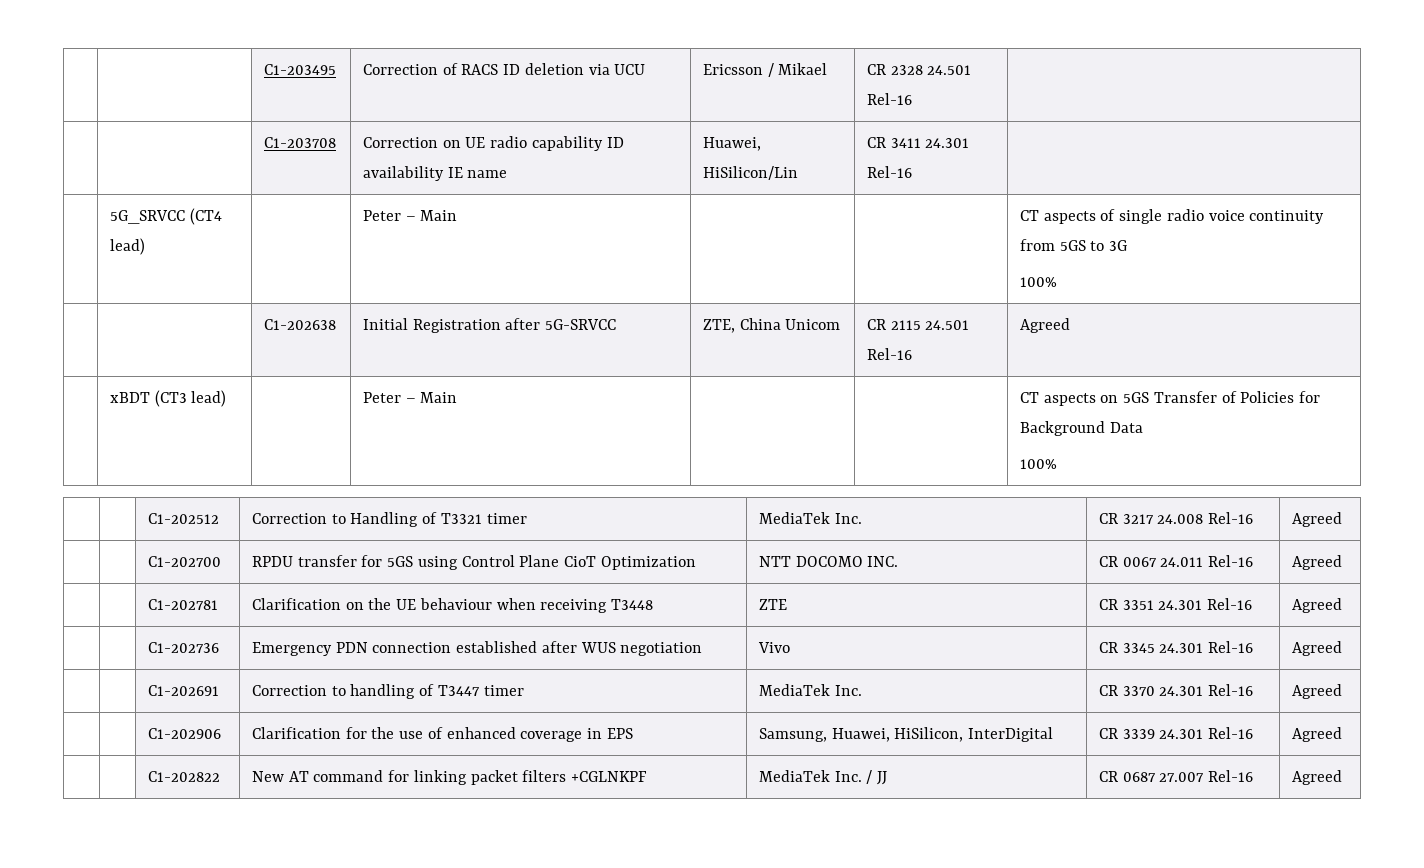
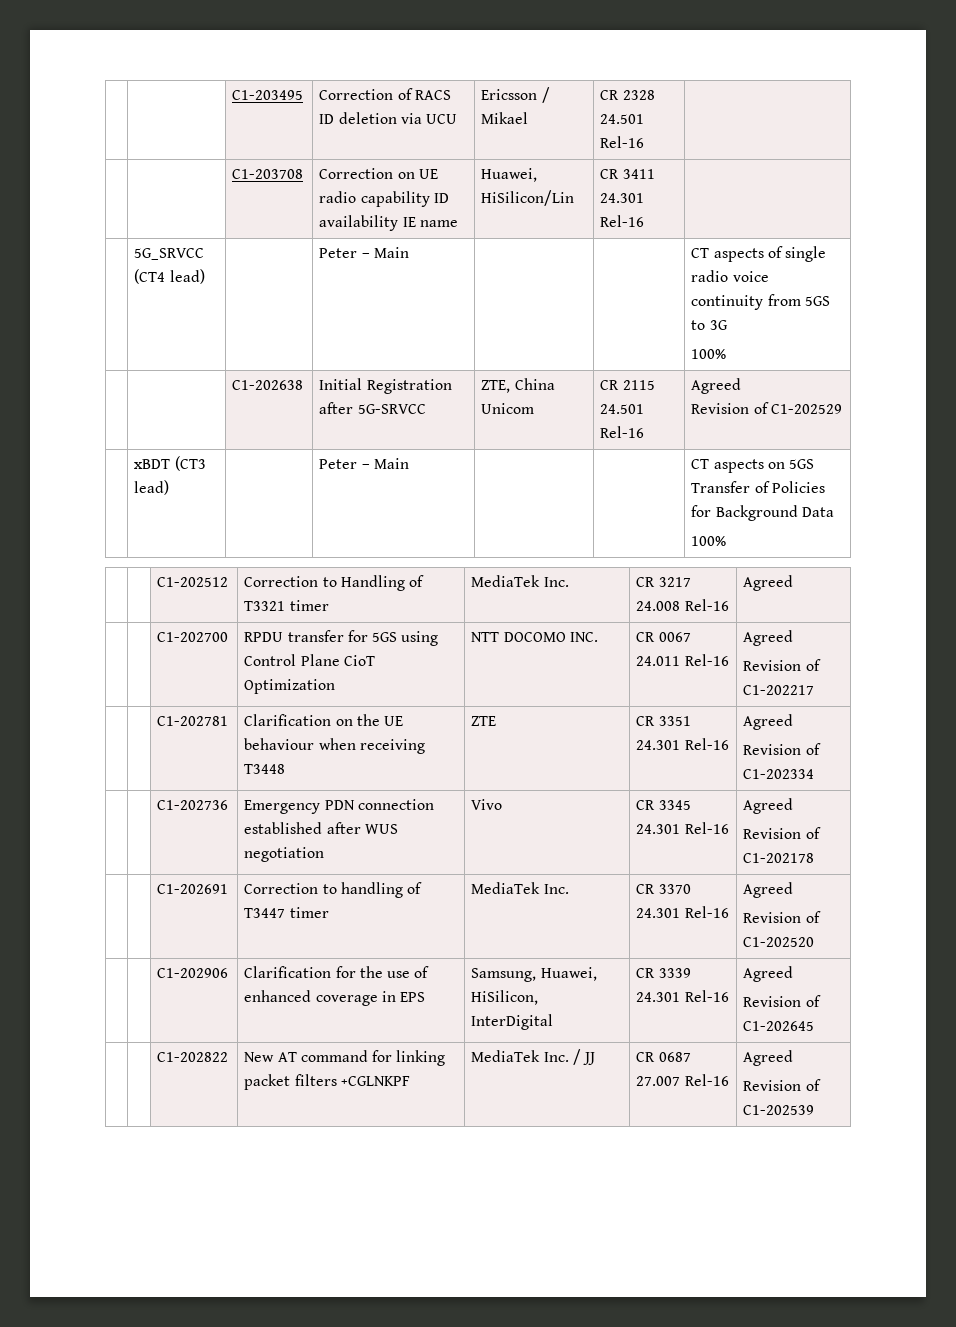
(1071, 325) none -> [691,402,842,414] // Revision of C1-202529
(1343, 562) none -> [743,659,821,671] [743,685,815,695] // Revision of C1-202217
(1343, 605) none -> [743,743,821,755] [743,769,815,779] // Revision of C1-202334
(1343, 648) none -> [743,827,821,839] [743,853,815,863] // Revision of C1-202178
(1343, 691) none -> [743,911,821,923] [743,937,815,947] // Revision of C1-202520
(1343, 734) none -> [743,995,821,1007] [743,1021,815,1031] // Revision of C1-202645
(1343, 777) none -> [743,1079,821,1091] [743,1105,815,1115] // Revision of C1-202539

